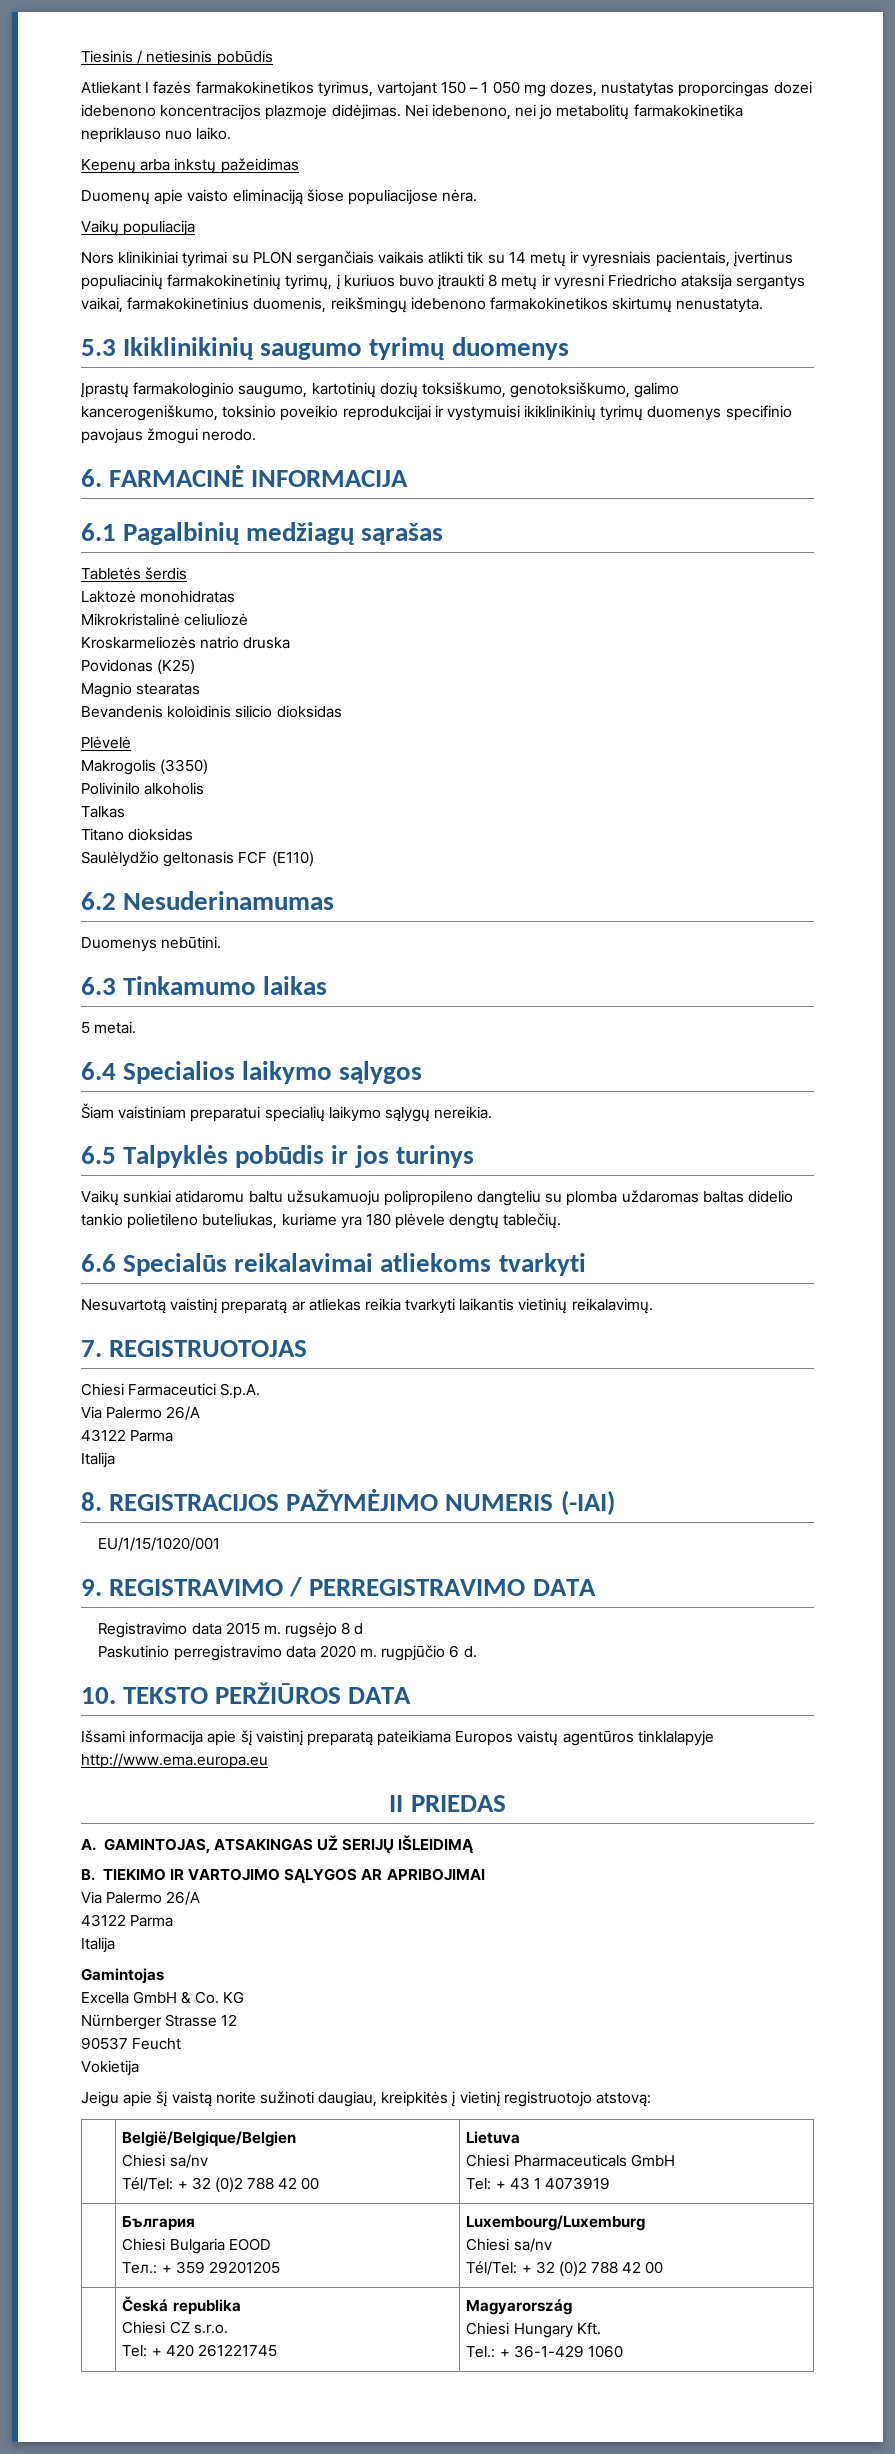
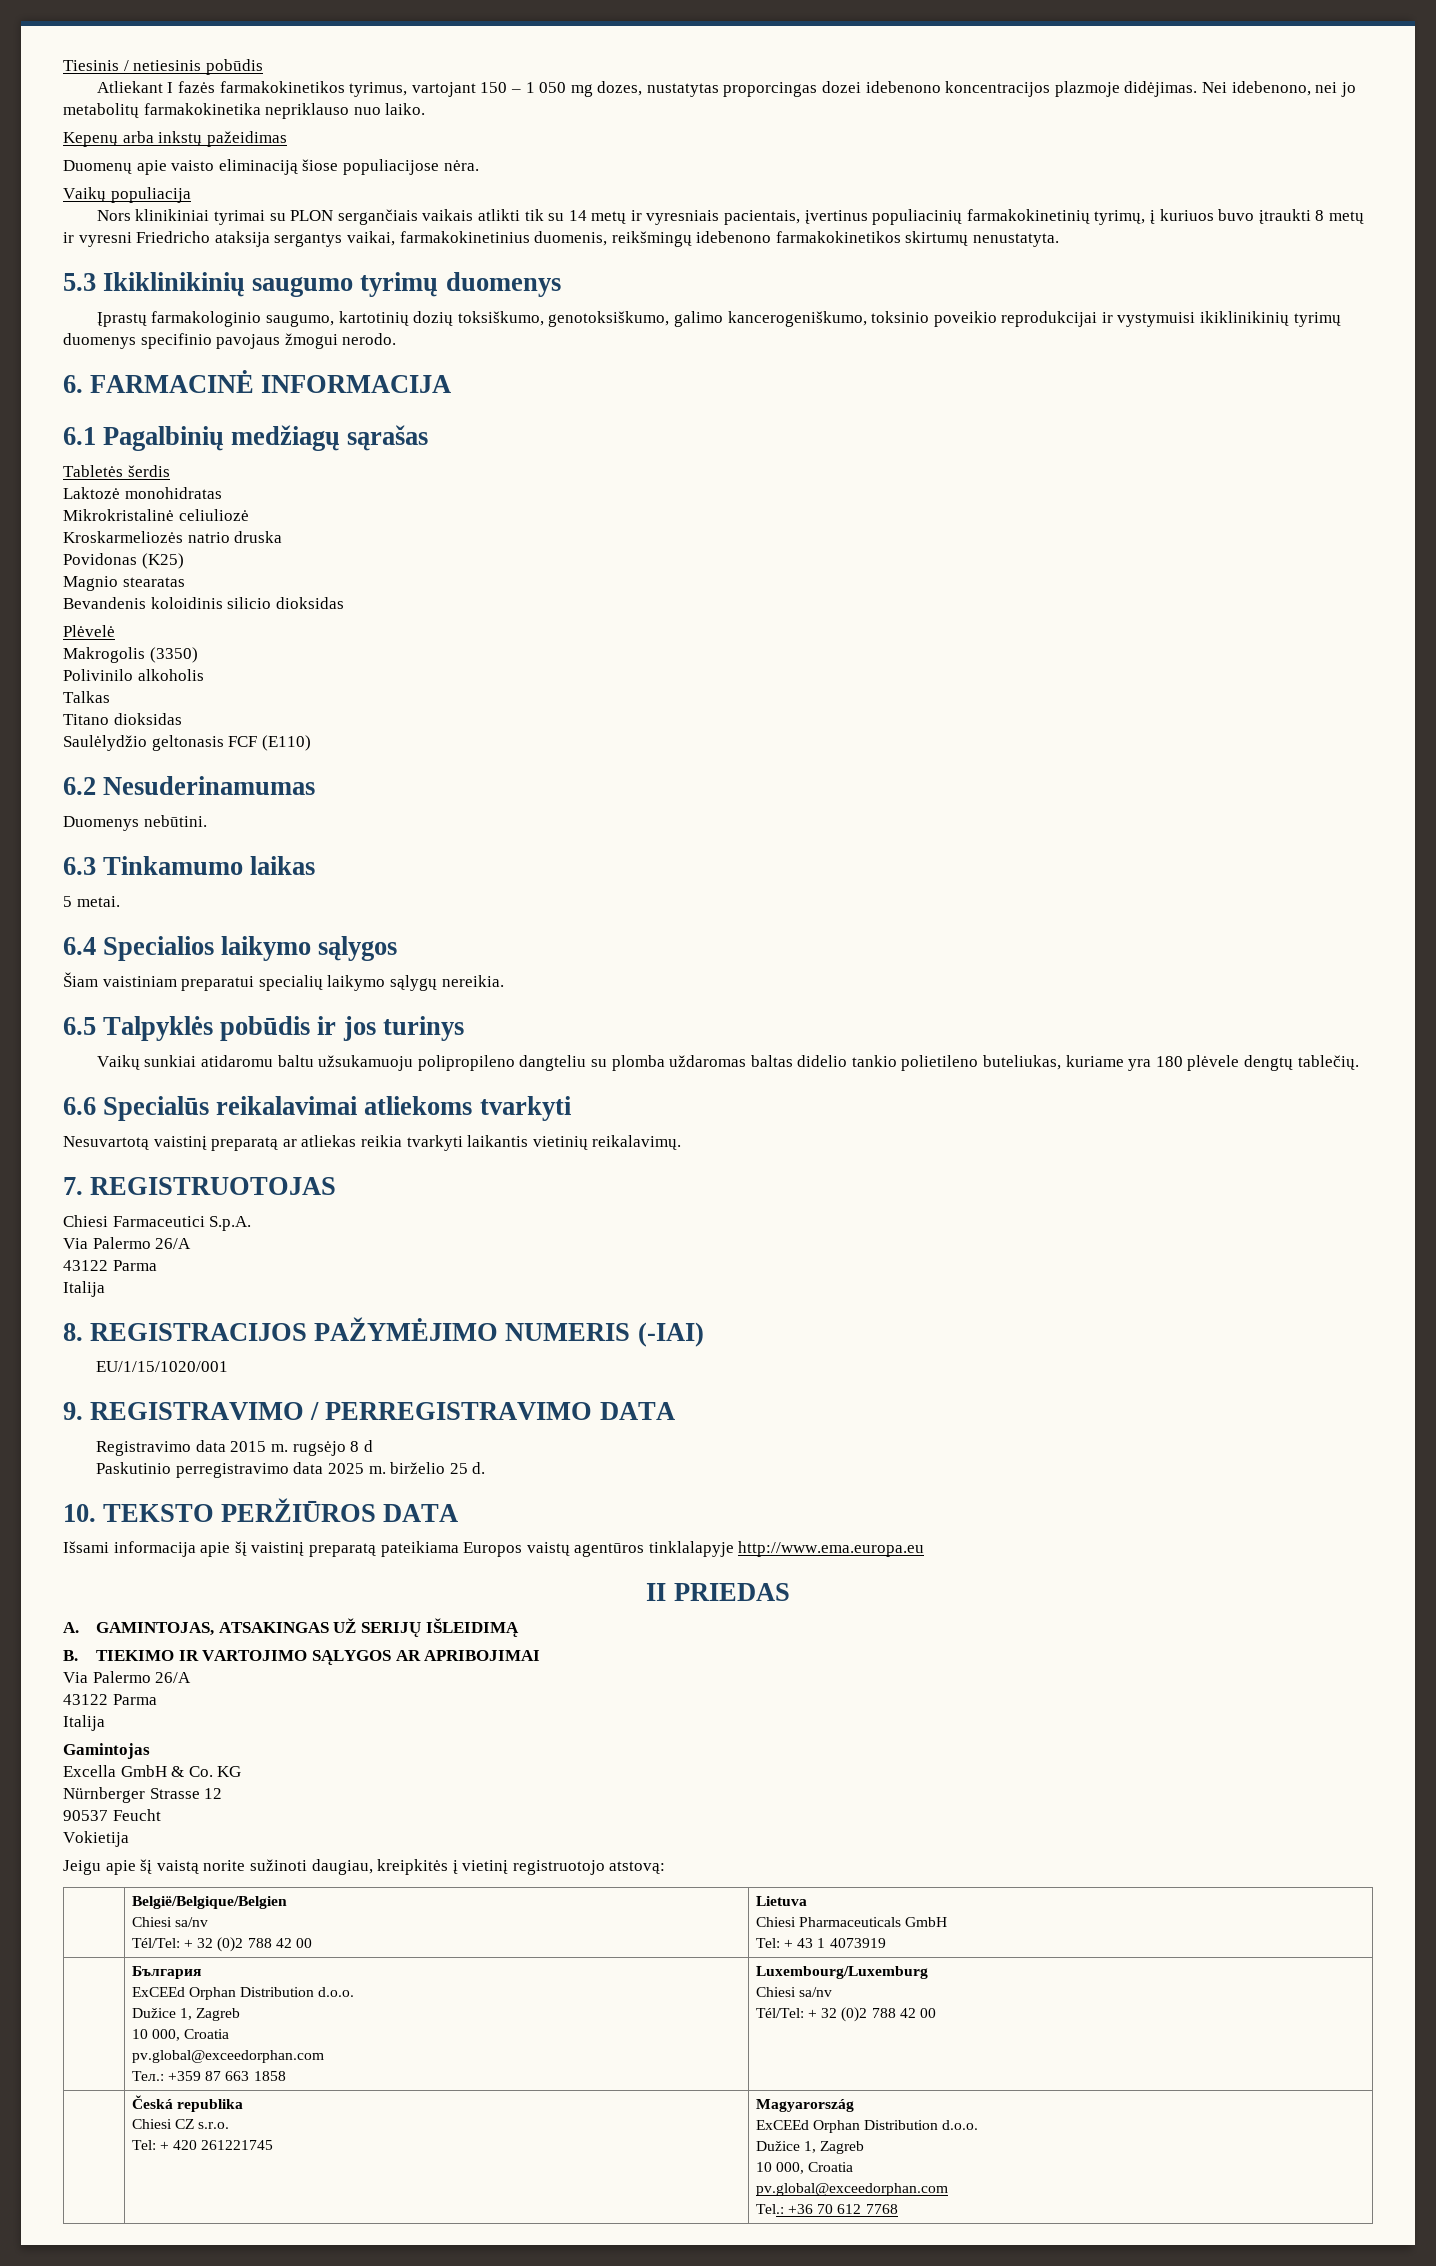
[319,1645,460,1661] 2020 m. rugpjūčio 6 -> [328,1462,468,1474] 2025 m. birželio 25
[122,2238,271,2254] [122,2261,280,2274] Chiesi Bulgaria EOOD // Teл.: + 359 29201205 -> [131,1987,355,2000] [131,2008,241,2021] [131,2029,230,2041] [131,2050,324,2063] [131,2071,286,2081] ExCEEd Orphan Distribution d.o.o. // Dužice 1, Zagreb // 10 000, Croatia // pv.global@exceedorphan.com // Teл.: +359 87 663 1858
[466,2322,601,2338] [466,2345,623,2358] Chiesi Hungary Kft. // Tel.: + 36-1-429 1060 -> [755,2120,979,2133] [755,2141,865,2154] [755,2162,854,2174] [755,2183,948,2196] [755,2204,898,2214] ExCEEd Orphan Distribution d.o.o. // Dužice 1, Zagreb // 10 000, Croatia // pv.global@exceedorphan.com // Tel.: +36 70 612 7768

